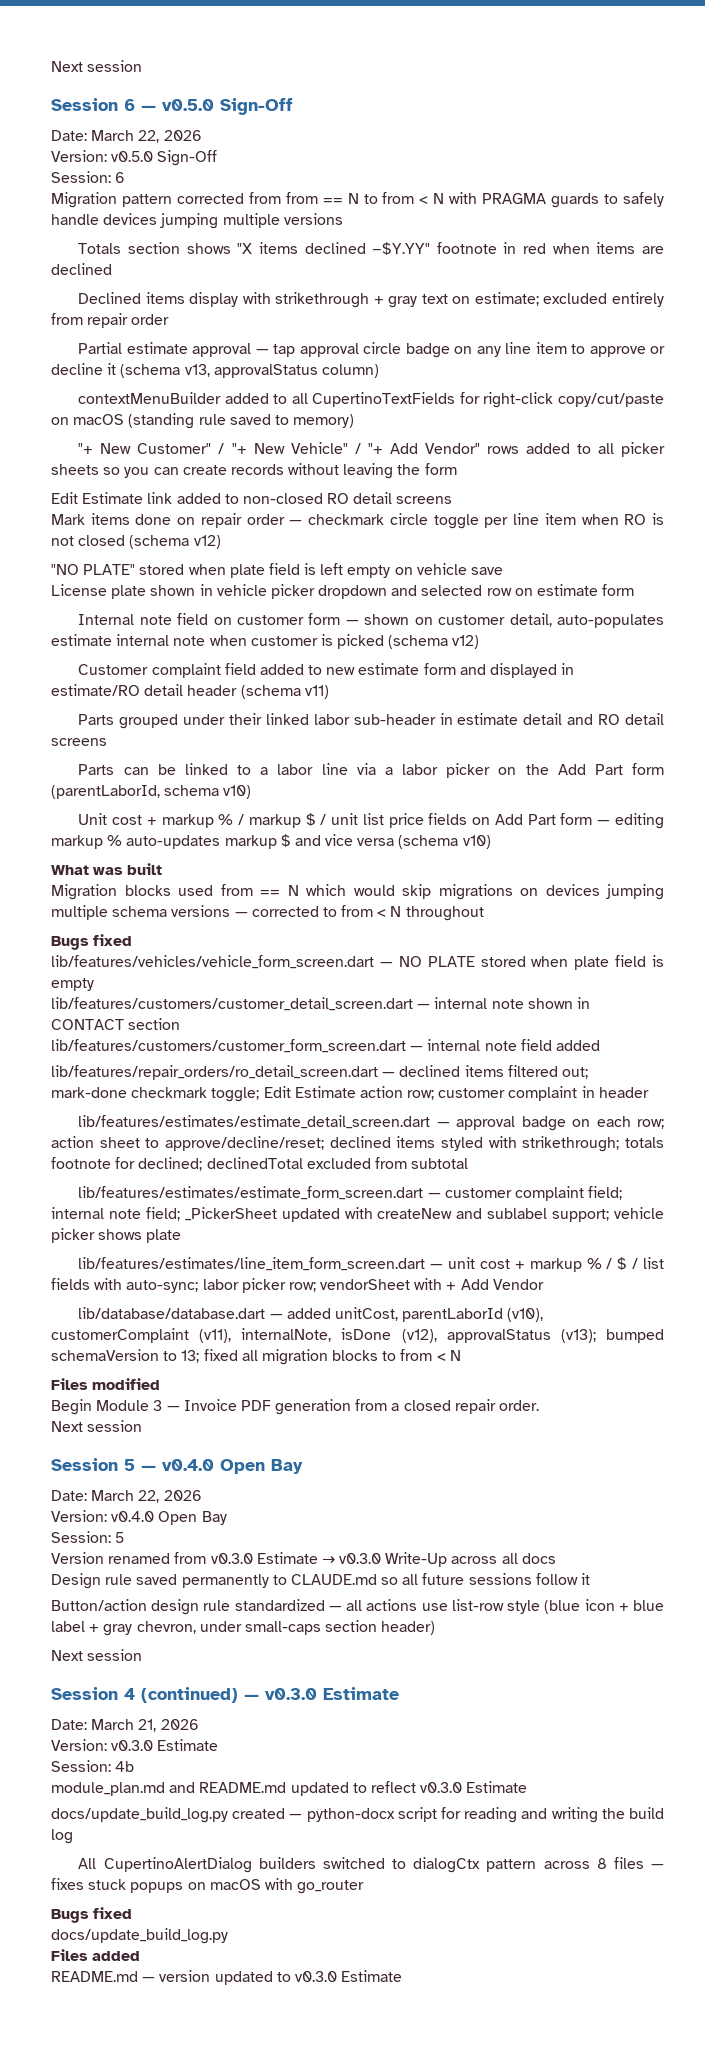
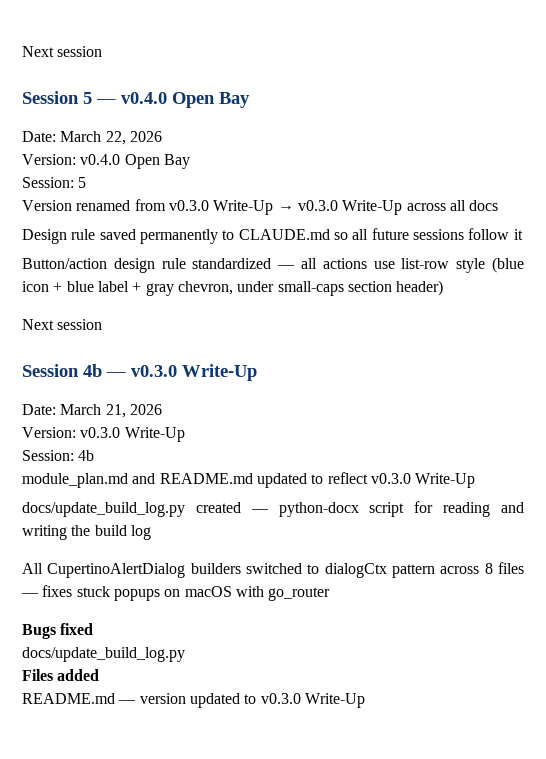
[51,60,143,72] [51,98,293,115] [51,130,202,143] [51,150,218,166] [51,171,126,183] [51,192,664,208] [51,213,343,229] [78,242,664,255] [51,263,112,275] [78,292,665,308] [51,313,170,328] [78,342,665,358] [51,363,379,378] [78,392,664,408] [51,413,355,429] [78,442,666,457] [51,463,457,479] [51,492,453,504] [51,513,664,529] [51,535,221,549] [51,563,504,578] [51,584,635,599] [78,613,664,628] [51,634,480,649] [78,663,575,678] [51,684,329,699] [78,713,664,729] [51,738,107,746] [78,763,664,778] [51,785,252,799] [78,813,664,829] [51,834,491,849] [51,863,163,875] [51,884,664,900] [51,905,484,921] [51,934,133,950] [51,955,664,970] [51,978,94,991] [51,997,590,1011] [51,1018,181,1030] [51,1039,600,1053] [51,1065,588,1080] [51,1086,649,1102] [78,1115,664,1131] [51,1136,665,1152] [51,1157,469,1171] [78,1186,623,1201] [51,1207,664,1222] [51,1228,182,1243] [78,1257,665,1272] [51,1278,544,1293] [78,1307,544,1322] [51,1328,664,1343] [51,1349,461,1365] [51,1378,161,1390] [51,1399,540,1415] [51,1420,143,1432] Next session // Session 6 — v0.5.0 Sign-Off // Date: March 22, 2026 // Version: v0.5.0 Sign-Off // Session: 6 // Migration pattern corrected from from == N to from < N with PRAGMA guards to safely handle devices jumping multiple versions // Totals section shows "X items declined −$Y.YY" footnote in red when items are declined // Declined items display with strikethrough + gray text on estimate; excluded entirely from repair order // Partial estimate approval — tap approval circle badge on any line item to approve or decline it (schema v13, approvalStatus column) // contextMenuBuilder added to all CupertinoTextFields for right-click copy/cut/paste on macOS (standing rule saved to memory) // "+ New Customer" / "+ New Vehicle" / "+ Add Vendor" rows added to all picker sheets so you can create records without leaving the form // Edit Estimate link added to non-closed RO detail screens // Mark items done on repair order — checkmark circle toggle per line item when RO is not closed (schema v12) // "NO PLATE" stored when plate field is left empty on vehicle save // License plate shown in vehicle picker dropdown and selected row on estimate form // Internal note field on customer form — shown on customer detail, auto-populates estimate internal note when customer is picked (schema v12) // Customer complaint field added to new estimate form and displayed in estimate/RO detail header (schema v11) // Parts grouped under their linked labor sub-header in estimate detail and RO detail screens // Parts can be linked to a labor line via a labor picker on the Add Part form (parentLaborId, schema v10) // Unit cost + markup % / markup $ / unit list price fields on Add Part form — editing markup % auto-updates markup $ and vice versa (schema v10) // What was built // Migration blocks used from == N which would skip migrations on devices jumping multiple schema versions — corrected to from < N throughout // Bugs fixed // lib/features/vehicles/vehicle_form_screen.dart — NO PLATE stored when plate field is empty // lib/features/customers/customer_detail_screen.dart — internal note shown in CONTACT section // lib/features/customers/customer_form_screen.dart — internal note field added // lib/features/repair_orders/ro_detail_screen.dart — declined items filtered out; mark-done checkmark toggle; Edit Estimate action row; customer complaint in header // lib/features/estimates/estimate_detail_screen.dart — approval badge on each row; action sheet to approve/decline/reset; declined items styled with strikethrough; totals footnote for declined; declinedTotal excluded from subtotal // lib/features/estimates/estimate_form_screen.dart — customer complaint field; internal note field; _PickerSheet updated with createNew and sublabel support; vehicle picker shows plate // lib/features/estimates/line_item_form_screen.dart — unit cost + markup % / $ / list fields with auto-sync; labor picker row; vendorSheet with + Add Vendor // lib/database/database.dart — added unitCost, parentLaborId (v10), customerComplaint (v11), internalNote, isDone (v12), approvalStatus (v13); bumped schemaVersion to 13; fixed all migration blocks to from < N // Files modified // Begin Module 3 — Invoice PDF generation from a closed repair order. // Next session -> [22,46,103,57] Next session
[256,1552,318,1564] Estimate -> [213,200,274,215] Write-Up
[124,1687,238,1703] 4 (continued) -> [83,364,102,377] 4b
[323,1687,399,1700] Estimate -> [182,364,257,381] Write-Up
[157,1739,219,1751] Estimate -> [124,427,185,442] Write-Up
[466,1781,528,1793] Estimate -> [415,473,476,488] Write-Up
[341,1970,403,1982] Estimate -> [304,693,365,708] Write-Up

